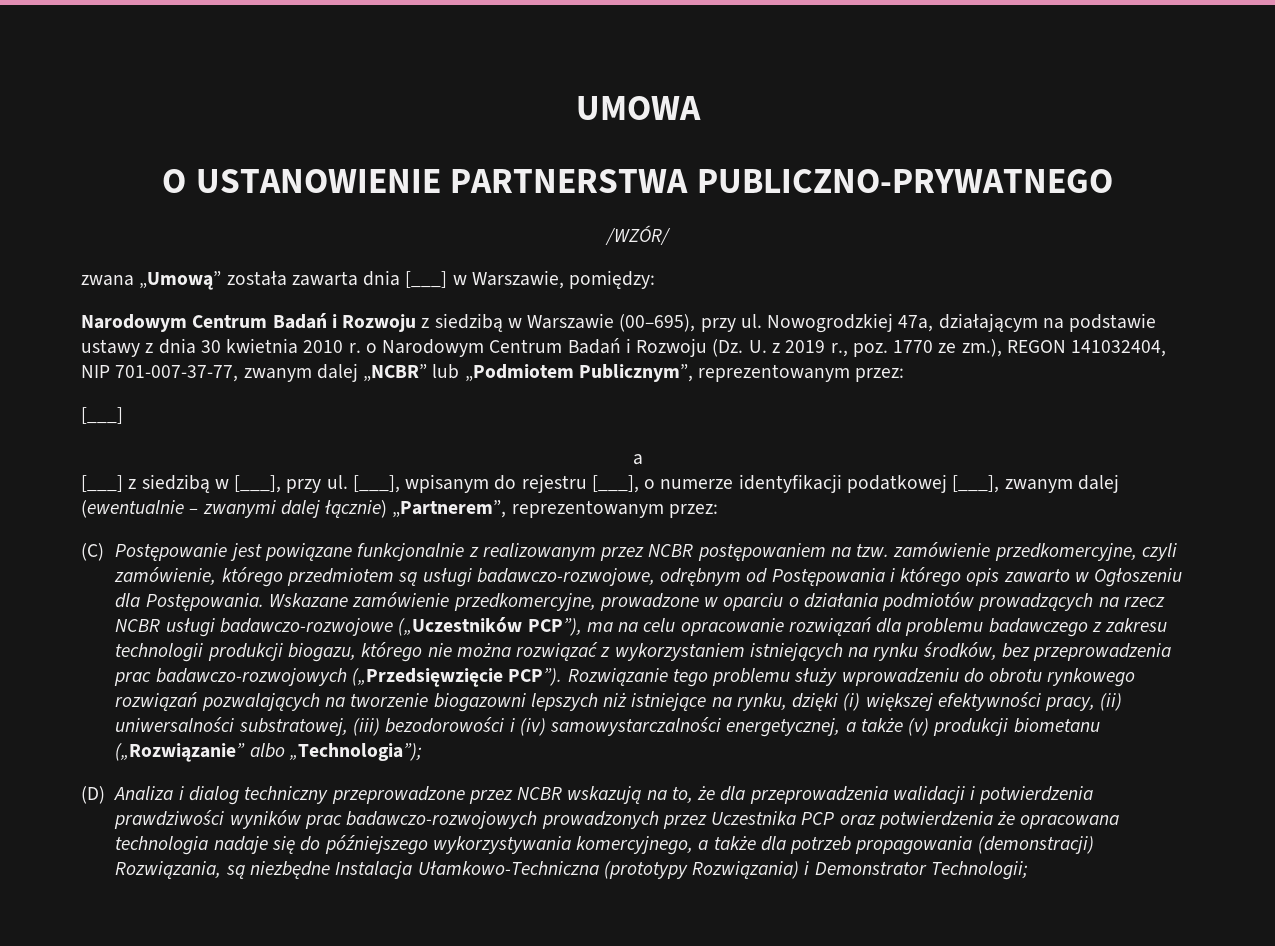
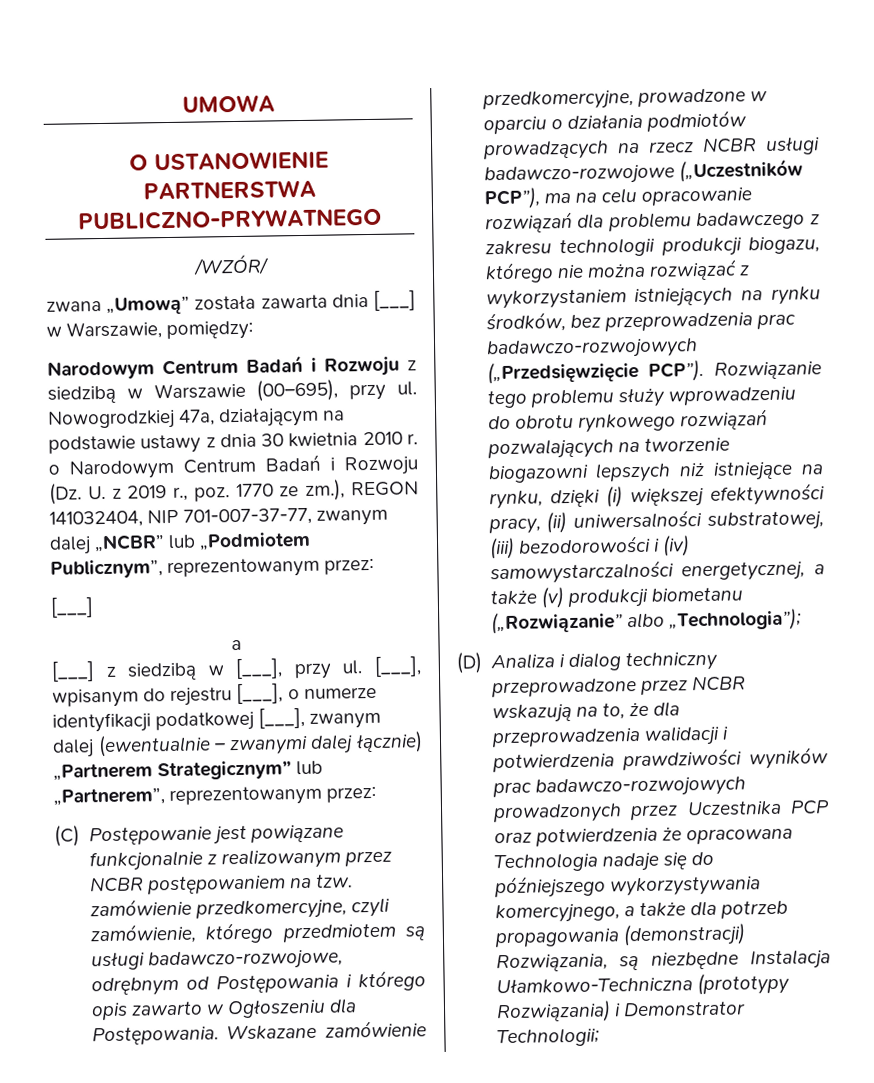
(388, 509) none -> [53,760,324,781] „Partnerem Strategicznym” lub
[115,836,209,855] technologia -> [493,852,598,873] Technologia

